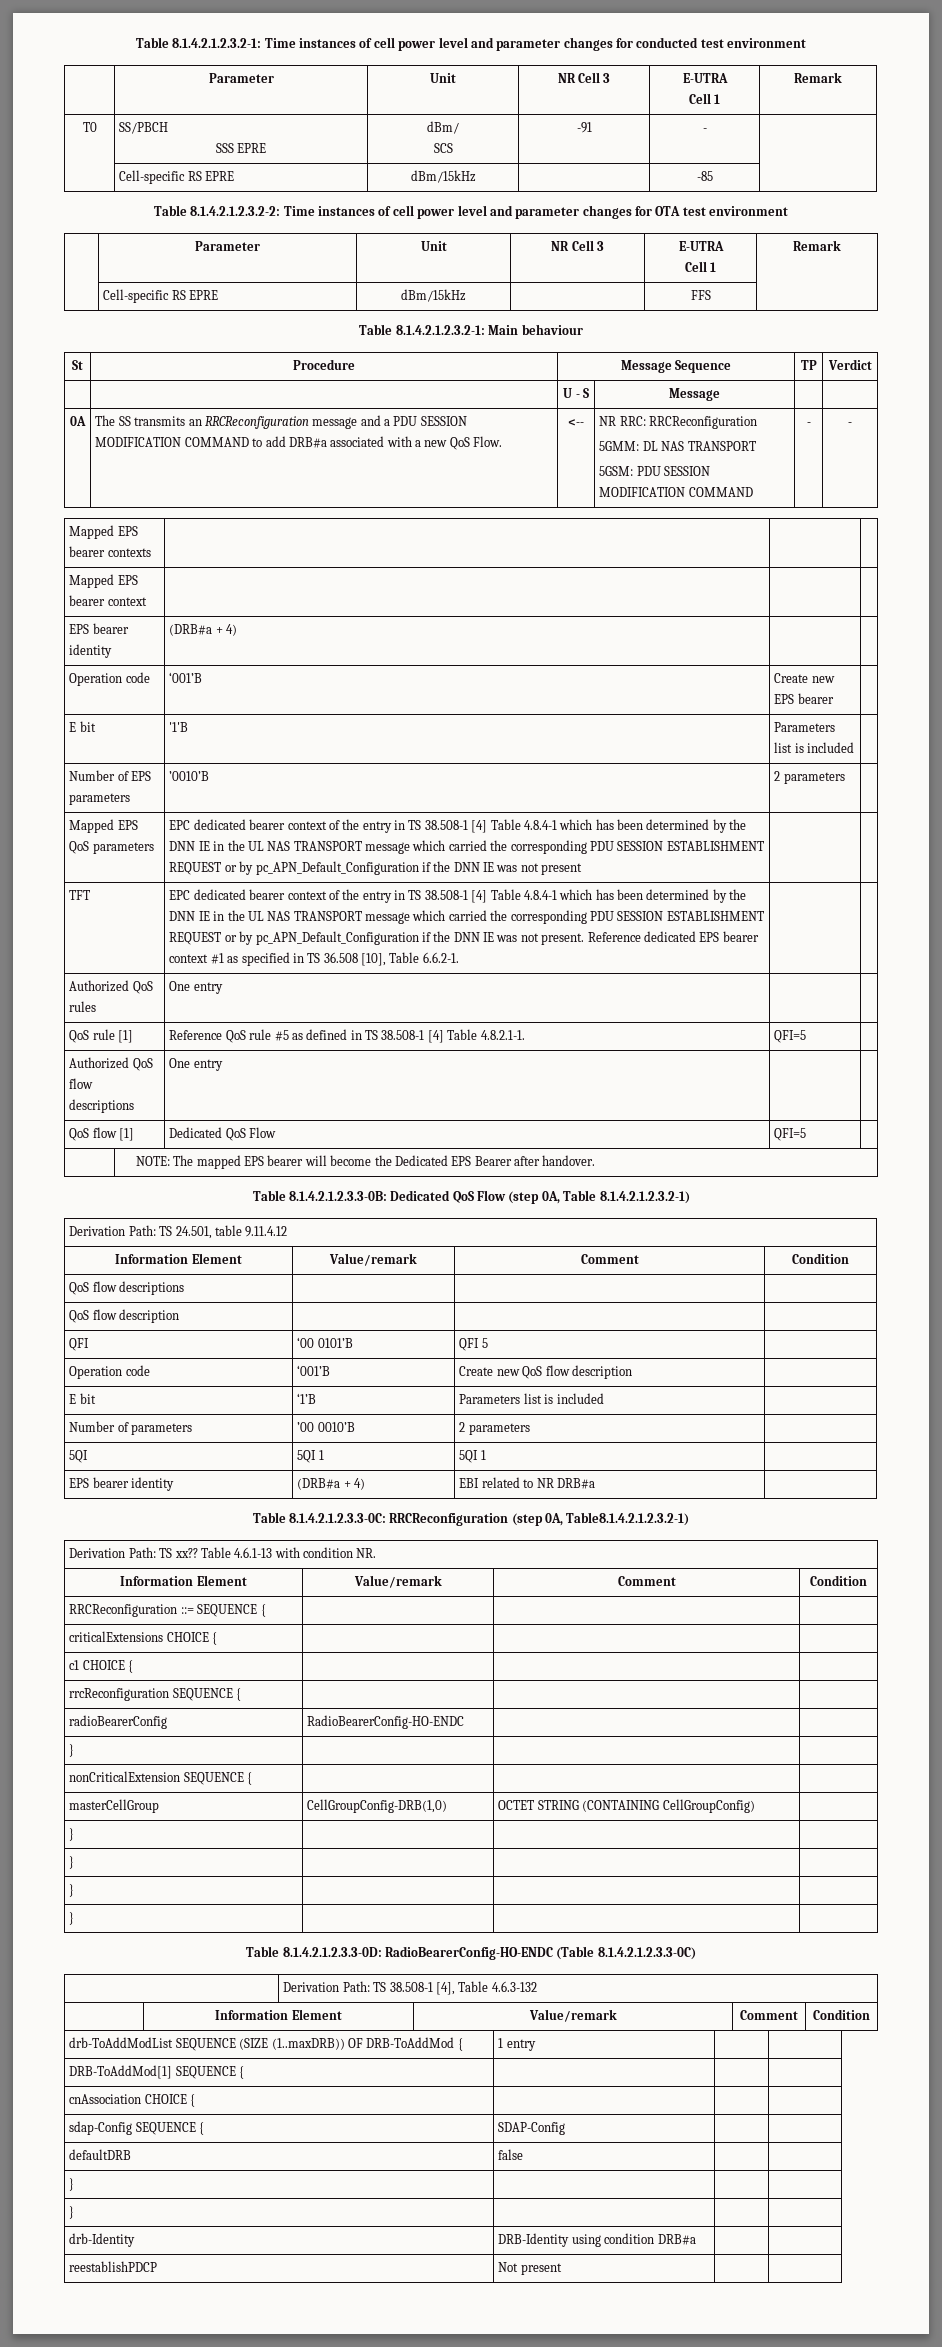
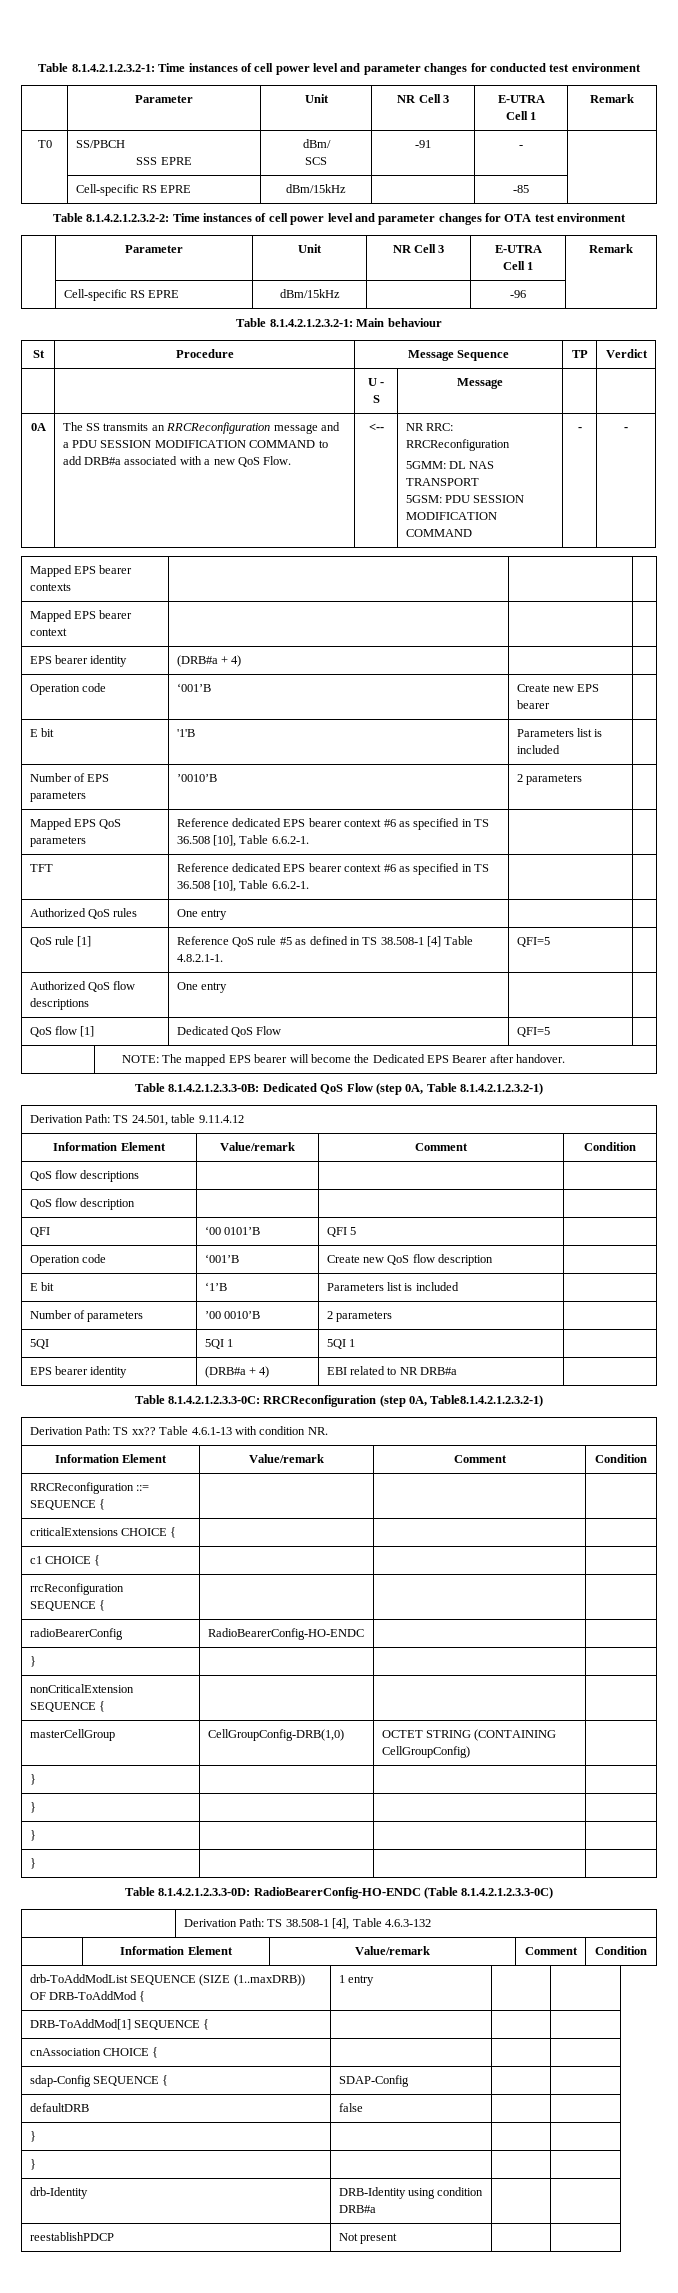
[690,290,711,300] FFS -> [510,290,526,298] -96
[169,819,747,833] [169,840,764,854] [169,861,583,875] [69,890,91,900] [169,889,747,903] [169,910,764,924] [169,931,759,945] [169,953,224,964] EPC dedicated bearer context of the entry in TS 38.508-1 [4] Table 4.8.4-1 which has been determined by the DNN IE in the UL NAS TRANSPORT message which carried the corresponding PDU SESSION ESTABLISHMENT REQUEST or by pc_APN_Default_Configuration if the DNN IE was not present | | // TFT | EPC dedicated bearer context of the entry in TS 38.508-1 [4] Table 4.8.4-1 which has been determined by the DNN IE in the UL NAS TRANSPORT message which carried the corresponding PDU SESSION ESTABLISHMENT REQUEST or by pc_APN_Default_Configuration if the DNN IE was not present. Reference dedicated EPS bearer context #1 -> [176,818,490,830] [176,835,309,847] [29,864,53,872] [176,863,396,872] Reference dedicated EPS bearer context #6 as specified in TS 36.508 [10], Table 6.6.2-1. | | // TFT | Reference dedicated EPS bearer context #6

